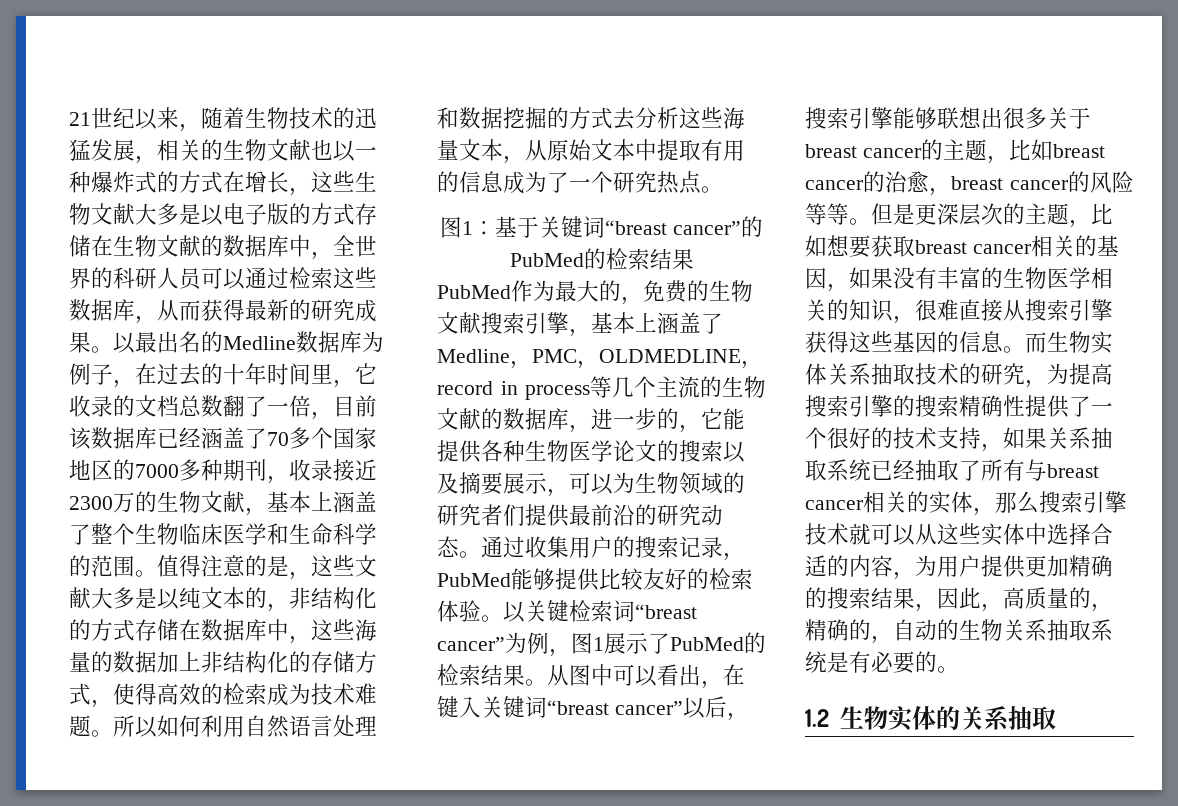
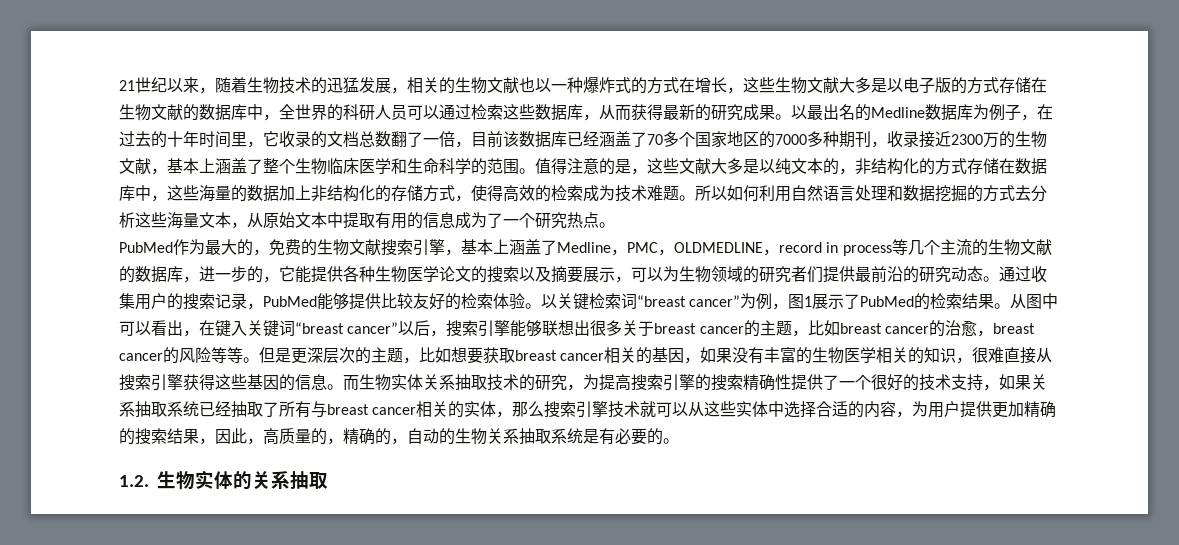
[440,216,763,238] [509,248,694,270] // 图1：基于关键词“breast cancer”的PubMed的检索结果 -> (615, 225) none
[805,709,829,727] 1.2 -> [119,475,149,487] 1.2.

